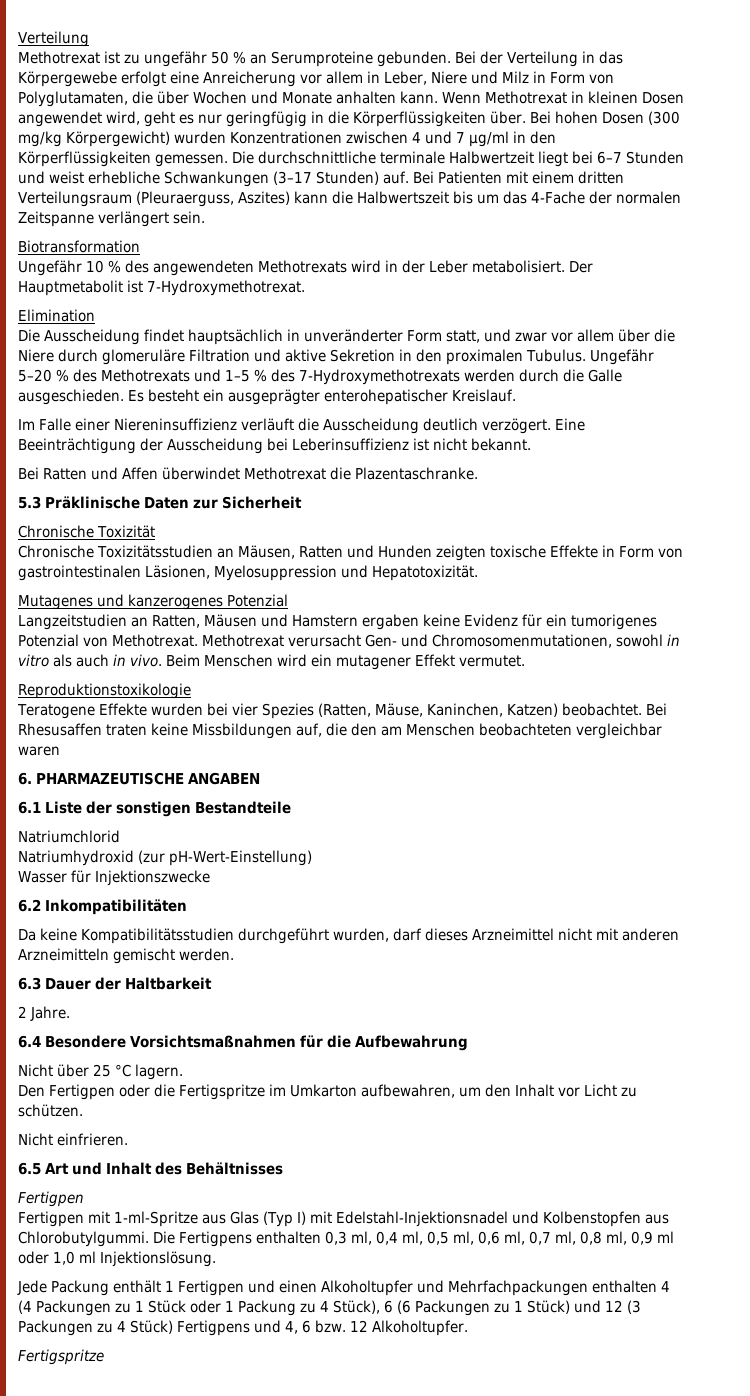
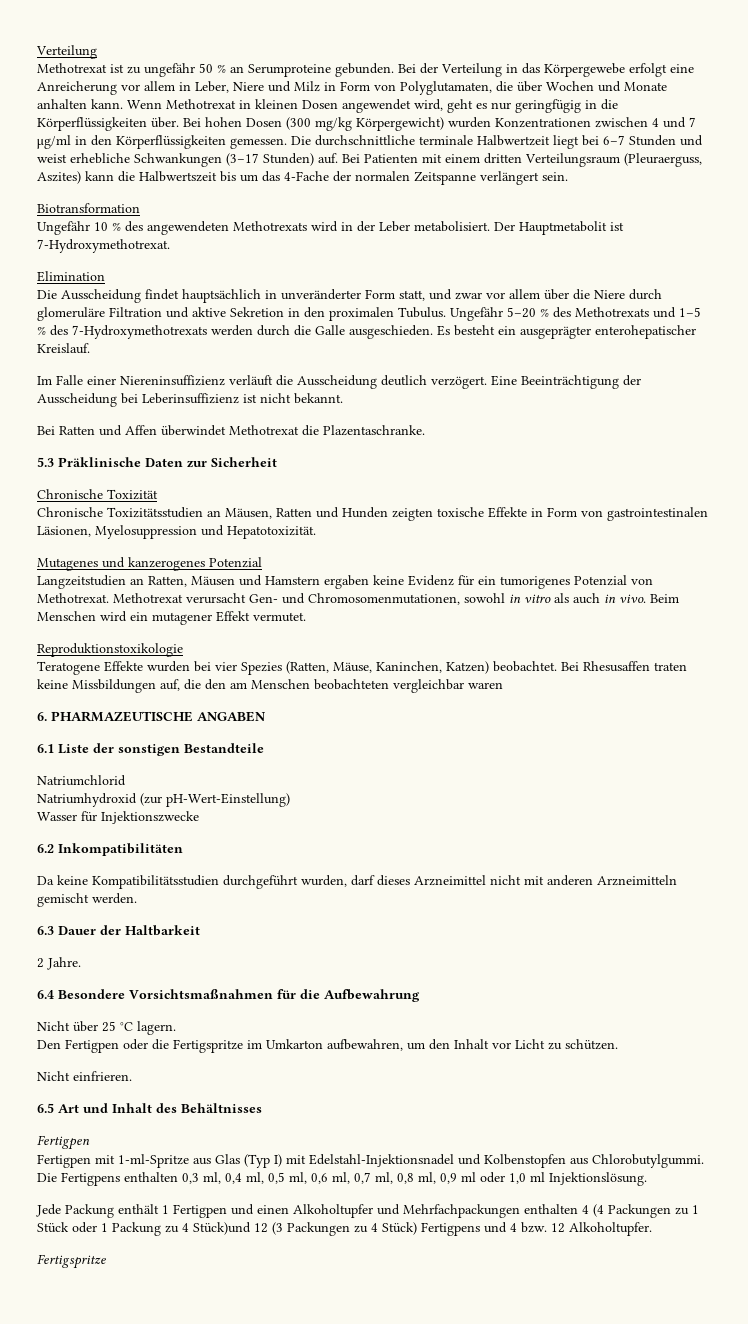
[333,1300,601,1316] Stück), 6 (6 Packungen zu 1 Stück) und -> [193,1222,251,1235] Stück)und
[285,1320,311,1334] 4, 6 -> [510,1223,517,1232] 4

